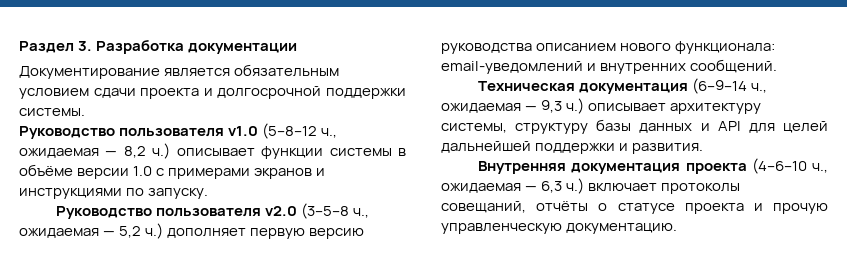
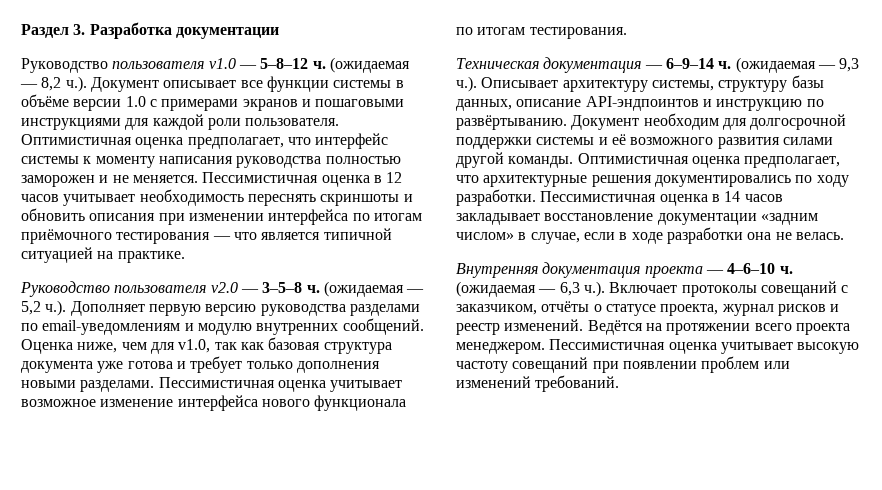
[19,64,340,79] [19,86,406,99] [19,108,85,116] [19,123,338,139] [19,143,255,159] Документирование является обязательным условием сдачи проекта и долгосрочной поддержки системы. // Руководство пользователя v1.0 (5–8–12 ч., ожидаемая — 8,2 ч.) описывает -> [21,57,410,73] [20,76,263,92] Руководство пользователя v1.0 — 5–8–12 ч. (ожидаемая — 8,2 ч.). Документ описывает все
[19,188,209,199] [56,203,370,219] [19,223,365,239] [441,41,776,54] [441,59,778,74] [478,78,768,94] [441,98,762,114] [441,119,829,134] [441,141,704,154] [478,158,828,174] [441,178,741,194] [441,201,828,214] [441,223,678,234] инструкциями по запуску. // Руководство пользователя v2.0 (3–5–8 ч., ожидаемая — 5,2 ч.) дополняет первую версию руководства описанием нового функционала: email-уведомлений и внутренних сообщений. // Техническая документация (6–9–14 ч., ожидаемая — 9,3 ч.) описывает архитектуру системы, структуру базы данных и API для целей дальнейшей поддержки и развития. // Внутренняя документация проекта (4–6–10 ч., ожидаемая — 6,3 ч.) включает протоколы совещаний, отчёты о статусе проекта и прочую управленческую документацию. -> [315,99,405,107] [21,114,340,130] [21,133,389,149] [21,156,401,168] [21,172,403,187] [21,189,413,206] [21,208,422,225] [21,228,392,244] [21,247,185,263] [20,281,425,297] [21,300,420,316] [21,318,424,335] [21,337,392,354] [21,356,380,373] [21,377,403,392] [21,395,407,411] [456,27,627,39] [456,57,860,73] [456,75,824,92] [456,96,824,111] [456,113,847,130] [456,134,833,149] [456,152,841,168] [456,175,849,187] [456,189,783,206] [456,213,818,225] [456,227,844,244] [456,262,793,278] [456,281,849,297] [456,301,840,316] [456,319,850,335] [456,339,860,354] [456,356,790,373] [456,375,620,392] пошаговыми инструкциями для каждой роли пользователя. Оптимистичная оценка предполагает, что интерфейс системы к моменту написания руководства полностью заморожен и не меняется. Пессимистичная оценка в 12 часов учитывает необходимость переснять скриншоты и обновить описания при изменении интерфейса по итогам приёмочного тестирования — что является типичной ситуацией на практике. // Руководство пользователя v2.0 — 3–5–8 ч. (ожидаемая — 5,2 ч.). Дополняет первую версию руководства разделами по email-уведомлениям и модулю внутренних сообщений. Оценка ниже, чем для v1.0, так как базовая структура документа уже готова и требует только дополнения новыми разделами. Пессимистичная оценка учитывает возможное изменение интерфейса нового функционала по итогам тестирования. // Техническая документация — 6–9–14 ч. (ожидаемая — 9,3 ч.). Описывает архитектуру системы, структуру базы данных, описание API-эндпоинтов и инструкцию по развёртыванию. Документ необходим для долгосрочной поддержки системы и её возможного развития силами другой команды. Оптимистичная оценка предполагает, что архитектурные решения документировались по ходу разработки. Пессимистичная оценка в 14 часов закладывает восстановление документации «задним числом» в случае, если в ходе разработки она не велась. // Внутренняя документация проекта — 4–6–10 ч. (ожидаемая — 6,3 ч.). Включает протоколы совещаний с заказчиком, отчёты о статусе проекта, журнал рисков и реестр изменений. Ведётся на протяжении всего проекта менеджером. Пессимистичная оценка учитывает высокую частоту совещаний при появлении проблем или изменений требований.

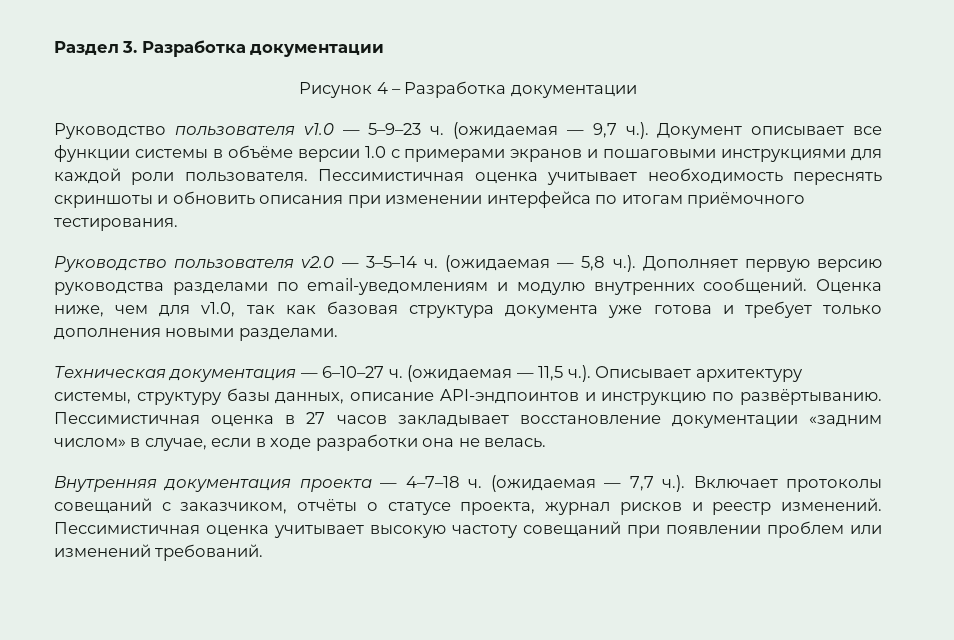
(279, 33) none -> [299,81,637,98] // Рисунок 4 – Разработка документации
[260,57,410,73] [20,77,62,91] 5–8–12 ч. (ожидаемая — 8,2 -> [368,122,617,139] 5–9–23 ч. (ожидаемая — 9,7
[21,133,389,149] [21,156,401,168] [21,172,403,187] [21,194,59,202] Оптимистичная оценка предполагает, что интерфейс системы к моменту написания руководства полностью заморожен и не меняется. Пессимистичная оценка в 12 часов -> [318,169,538,184] Пессимистичная оценка
[116,228,392,244] [21,247,185,263] тестирования — что является типичной ситуацией на практике. -> [54,218,178,231] тестирования.
[262,281,425,297] [21,301,41,315] 3–5–8 ч. (ожидаемая — 5,2 -> [365,255,606,272] 3–5–14 ч. (ожидаемая — 5,8
[158,377,403,392] [21,395,407,411] [456,27,627,39] Пессимистичная оценка учитывает возможное изменение интерфейса нового функционала по итогам тестирования. -> (338, 334) none
[665,57,860,73] 6–9–14 ч. (ожидаемая — 9,3 -> [322,365,564,382] 6–10–27 ч. (ожидаемая — 11,5
[571,113,847,130] [456,134,833,149] [456,152,841,168] [456,175,849,187] [456,189,741,206] Документ необходим для долгосрочной поддержки системы и её возможного развития силами другой команды. Оптимистичная оценка предполагает, что архитектурные решения документировались по ходу разработки. Пессимистичная оценка в 14 -> [54,412,326,427] Пессимистичная оценка в 27
[727,263,793,274] [456,281,580,297] 4–6–10 ч. (ожидаемая — 6,3 -> [405,475,654,492] 4–7–18 ч. (ожидаемая — 7,7
[587,320,850,335] [456,342,545,354] Ведётся на протяжении всего проекта менеджером. -> (883, 504) none

